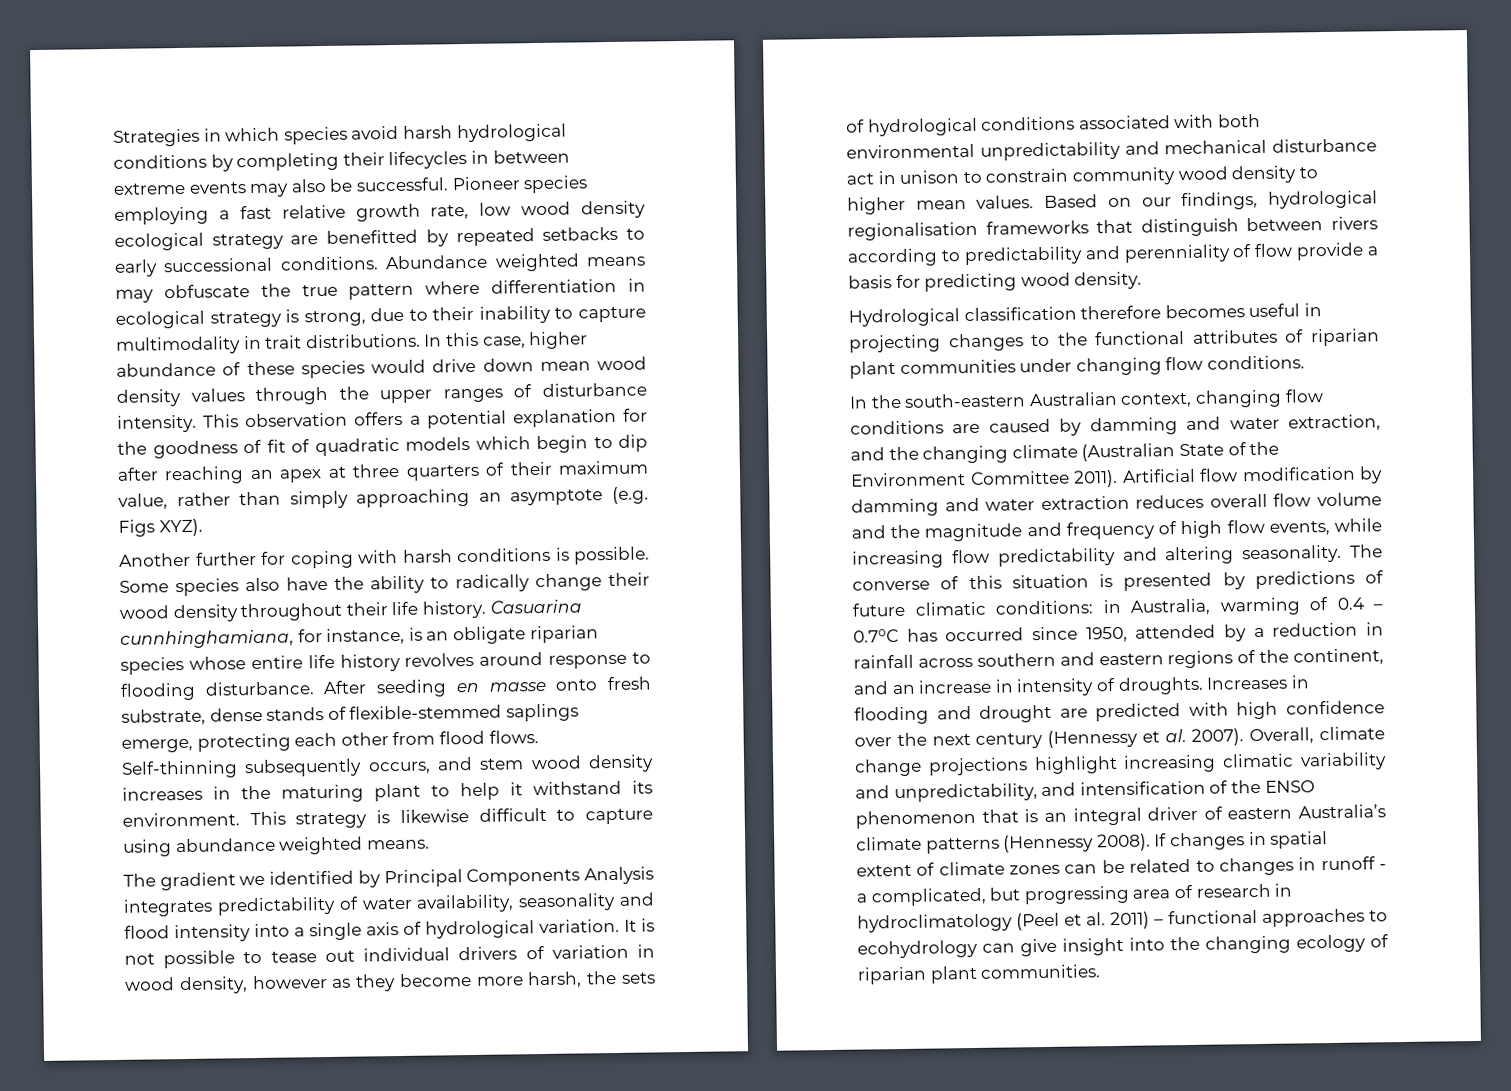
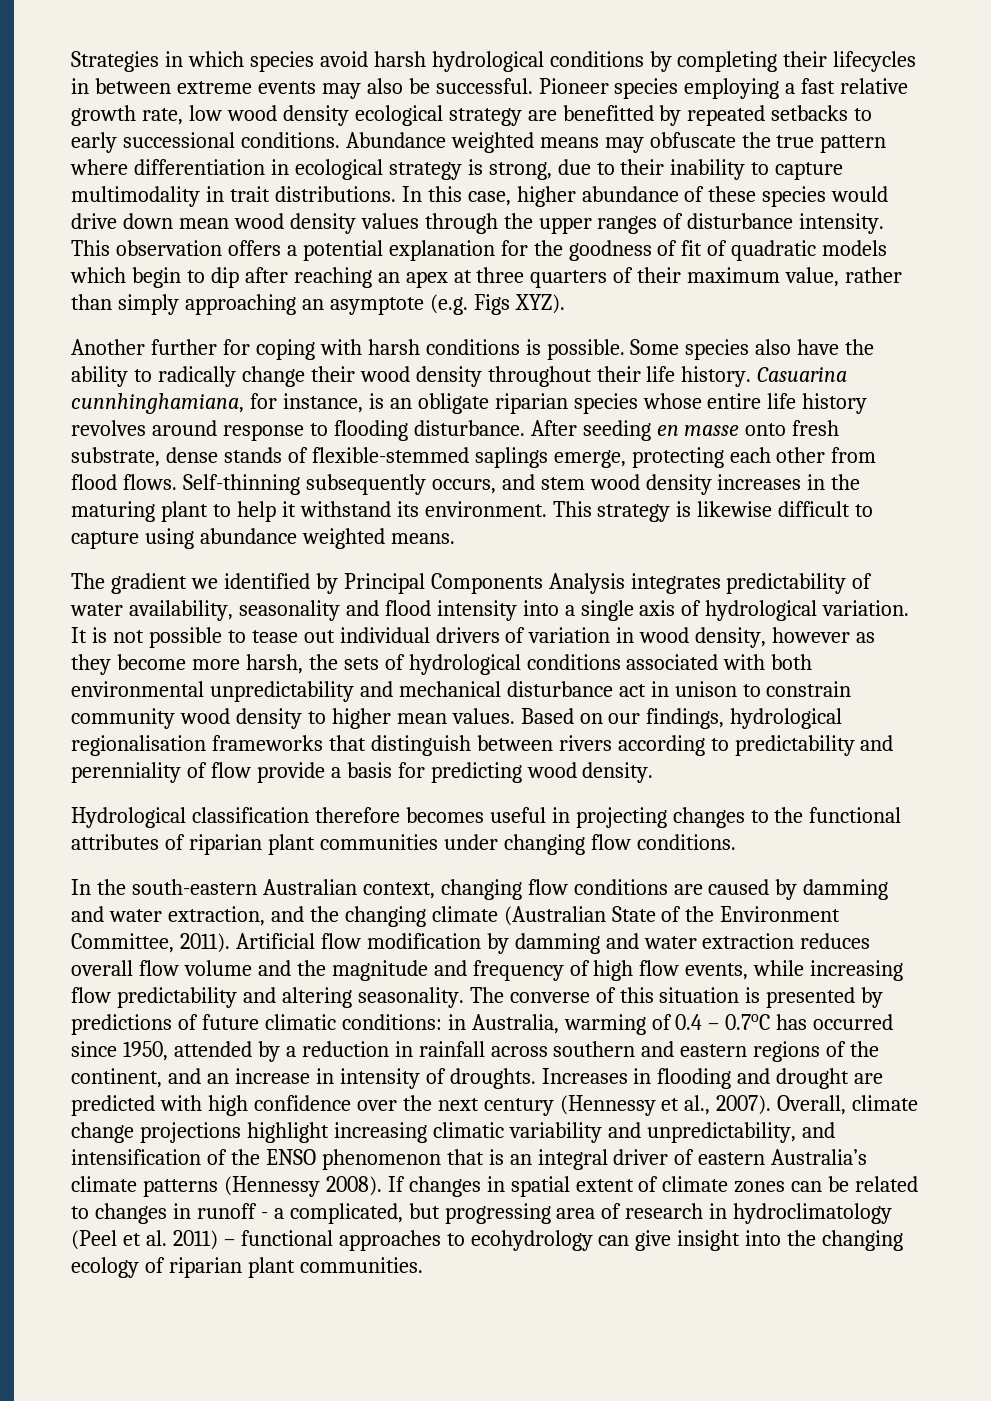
[969,470,1070,485] Committee -> [71,933,174,953] Committee,
[1164,728,1187,743] al. -> [684,1095,711,1115] al.,

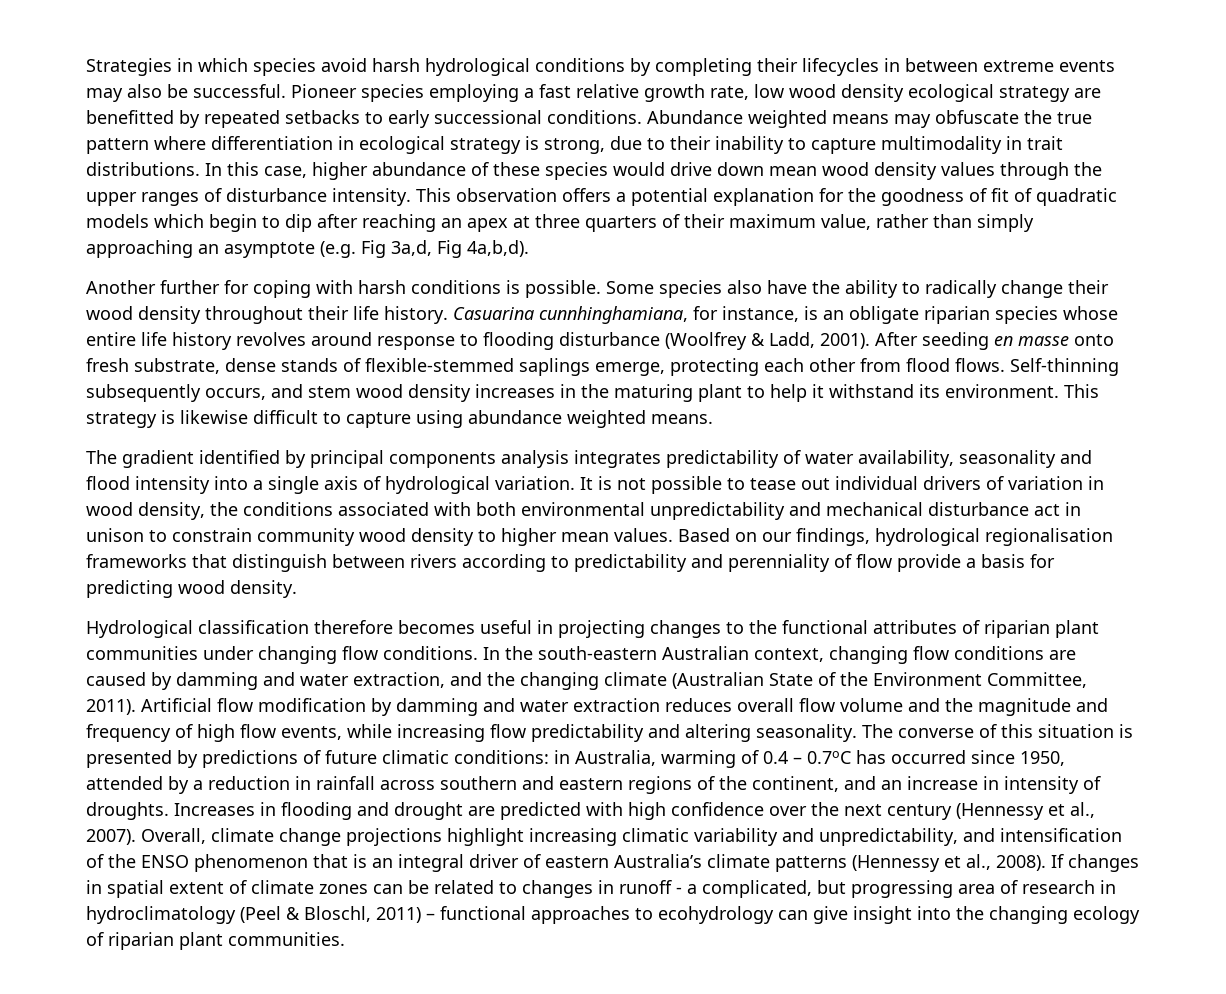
[473,294,565,315] Figs XYZ). -> [361,240,529,258] Fig 3a,d, Fig 4a,b,d).
[413,420,525,436] disturbance. -> [559,332,870,350] disturbance (Woolfrey & Ladd, 2001).
[190,578,218,589] we -> (194, 459) none
[343,573,625,594] Principal Components Analysis -> [310,450,569,468] principal components analysis
[772,627,876,643] [71,654,521,675] however as they become more harsh, the sets of hydrological -> [210,502,238,516] the
(736, 842) // -> (478, 653) none
(320, 1186) none -> [944,854,991,870] et al.,
[122,1230,167,1246] et al. -> [286,906,371,922] & Bloschl,

